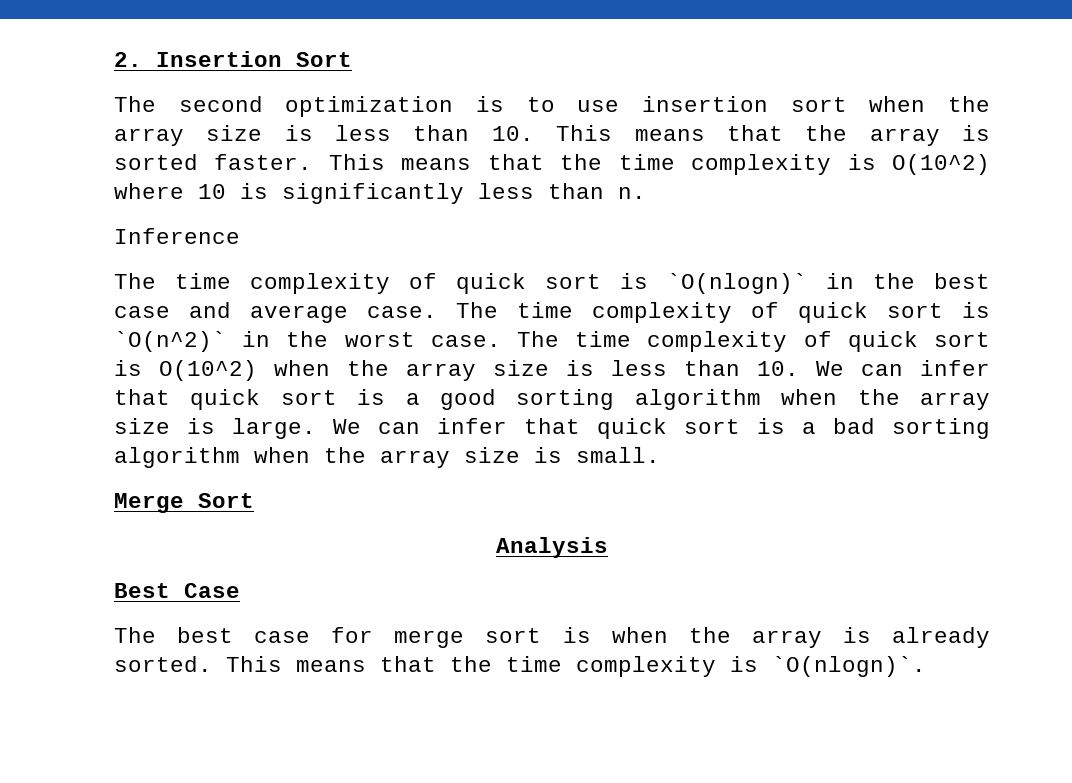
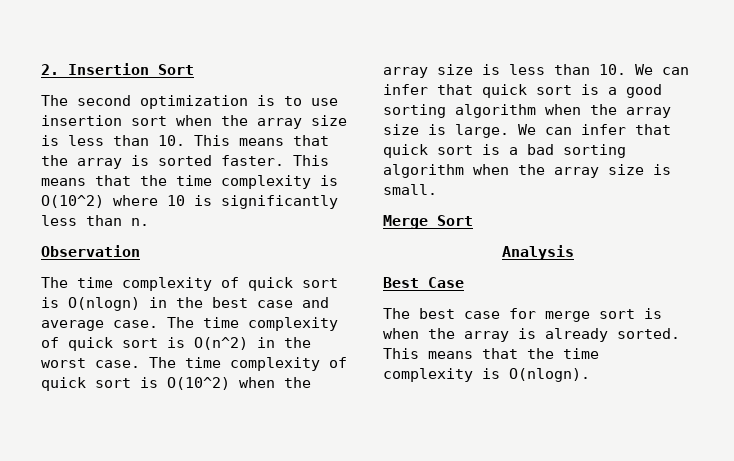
[114,228,240,244] [114,273,807,294] Inference // The time complexity of quick sort is `O(nlogn)` -> [41,245,140,257] [41,277,338,291] [41,297,140,311] Observation // The time complexity of quick sort is O(nlogn)
[114,331,226,352] `O(n^2)` -> [194,337,248,350] O(n^2)
[772,656,926,677] `O(nlogn)`. -> [509,368,590,382] O(nlogn).

